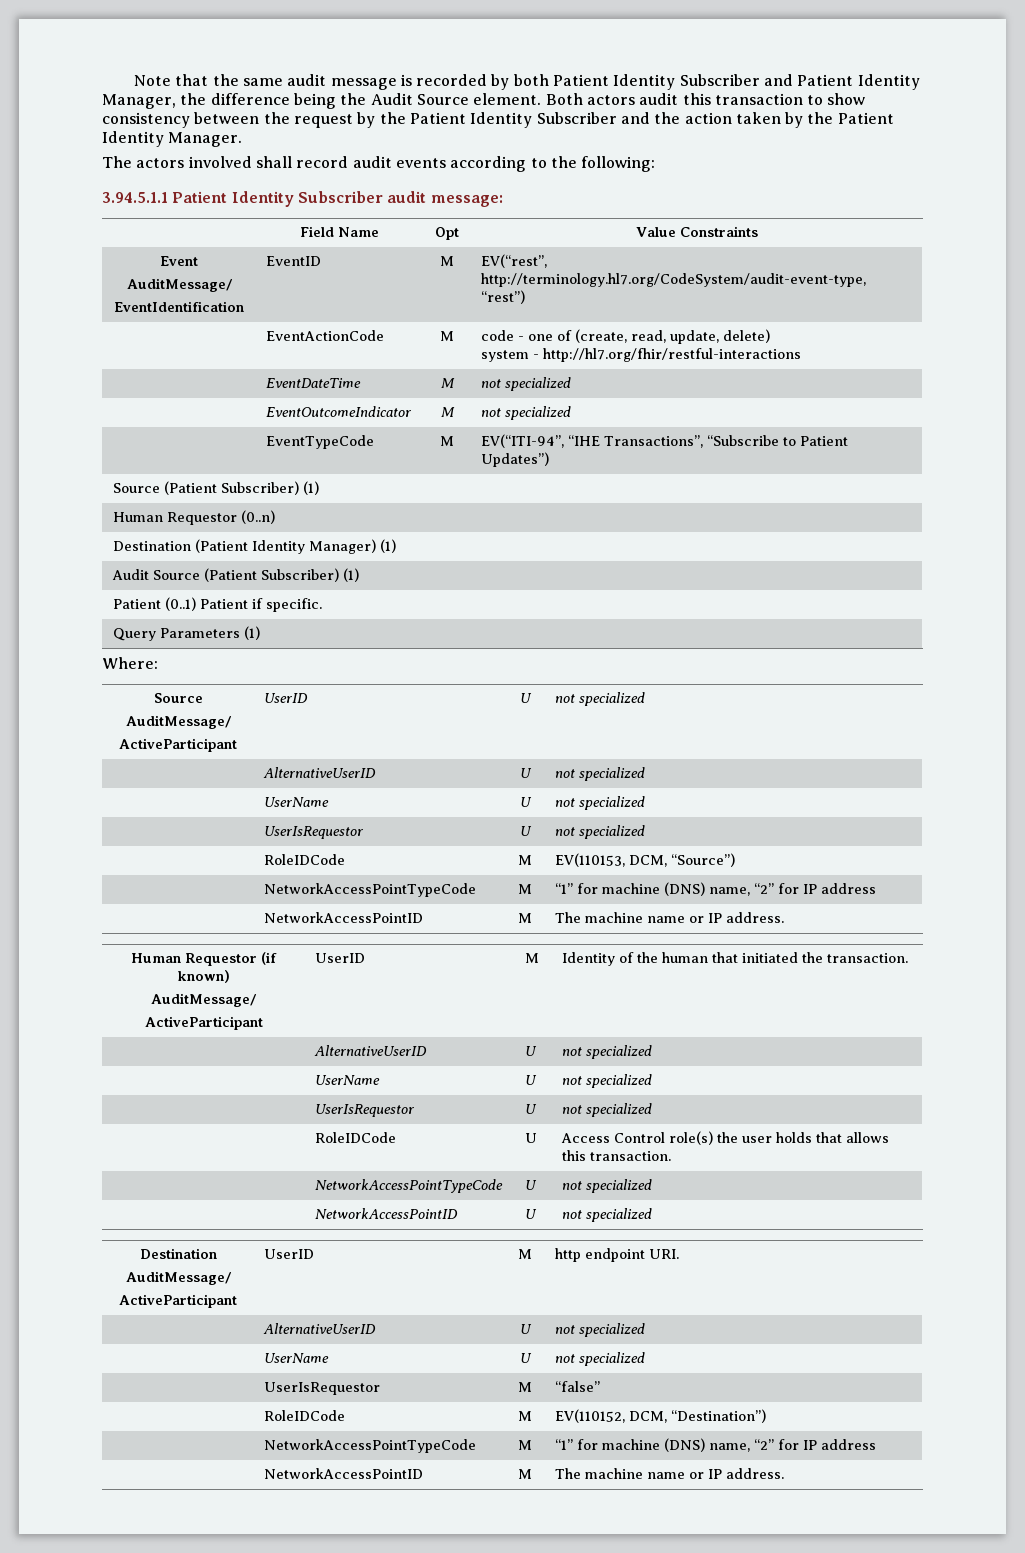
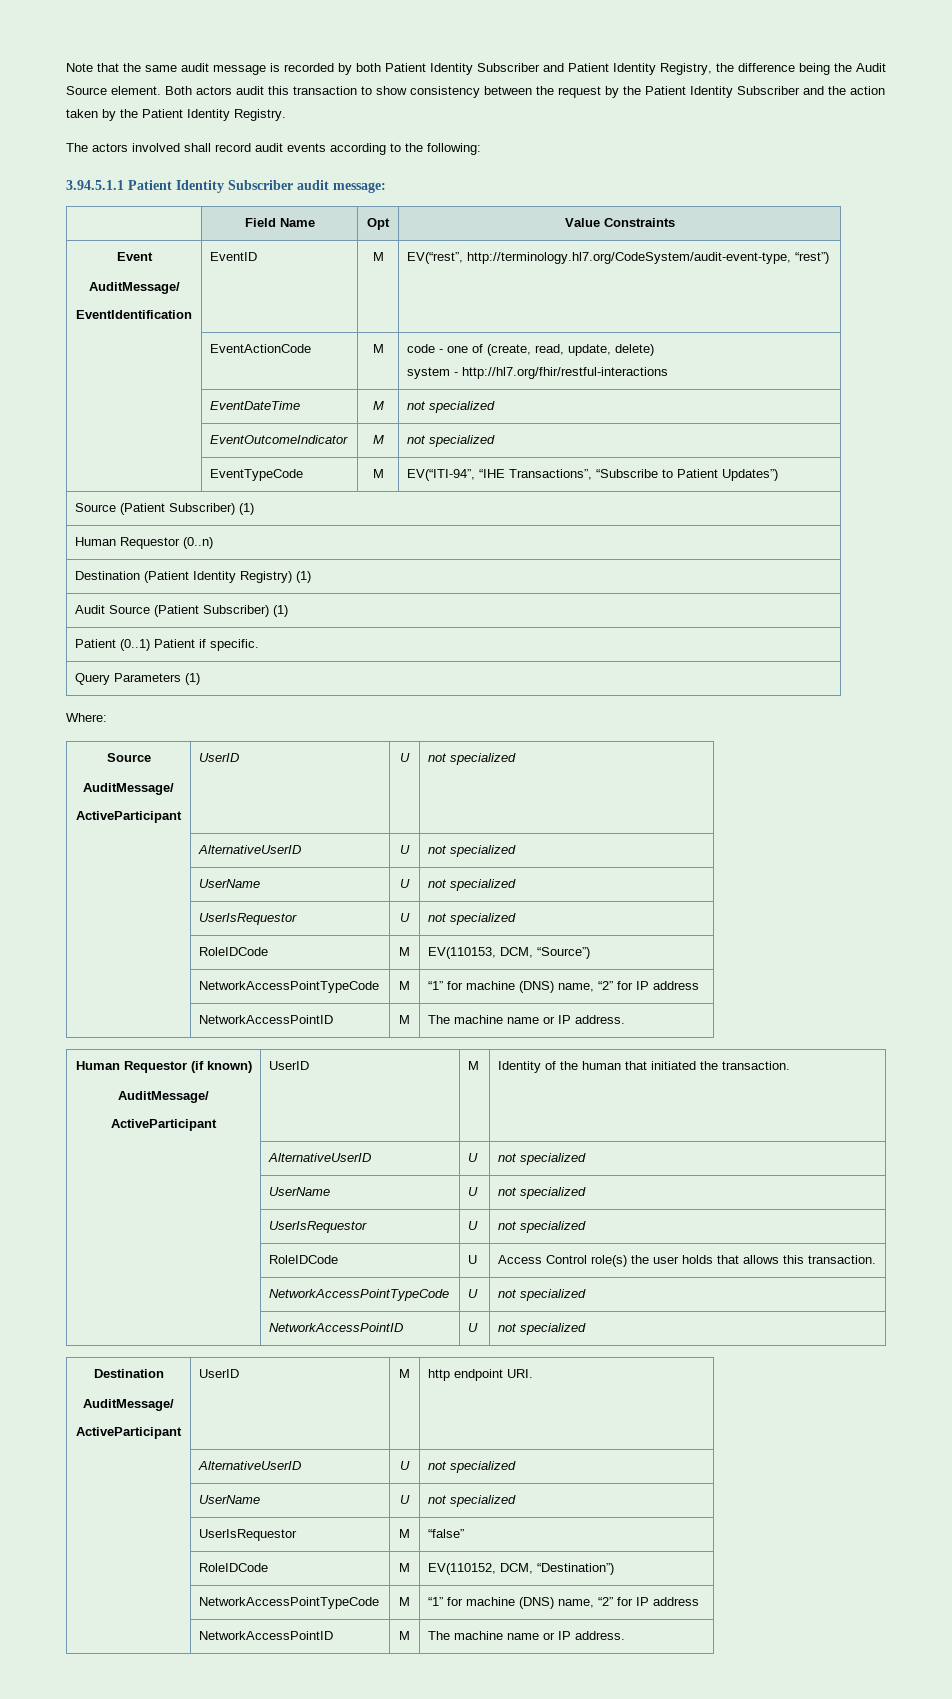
[102,94,176,109] Manager, -> [660,63,712,75] Registry,
[168,132,243,147] Manager. -> [234,109,286,121] Registry.
[309,539,377,554] Manager) -> [240,571,293,583] Registry)

